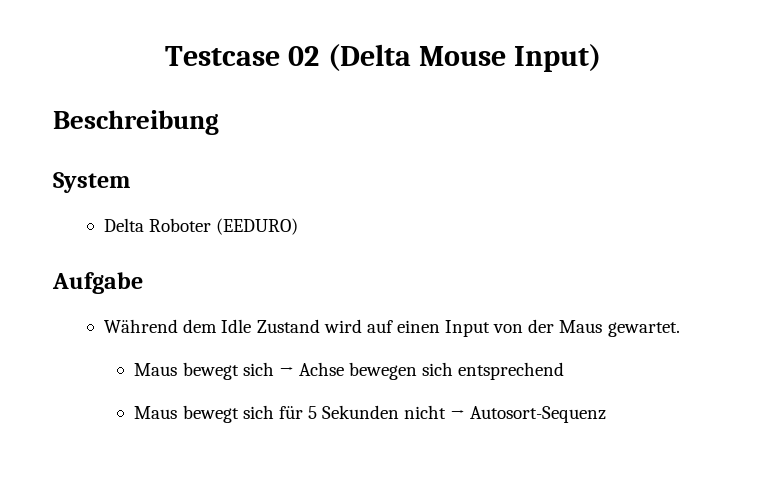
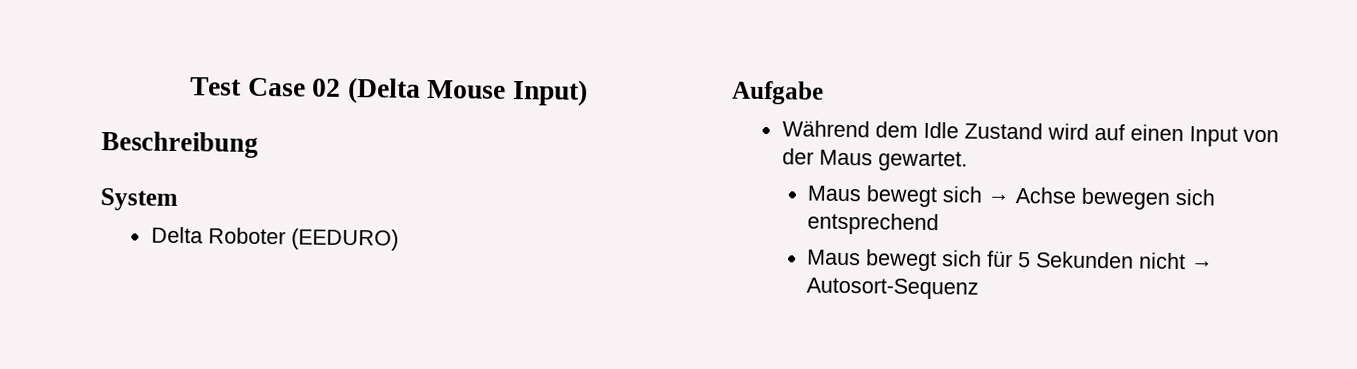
[165,46,281,66] Testcase -> [190,77,306,97] Test Case

